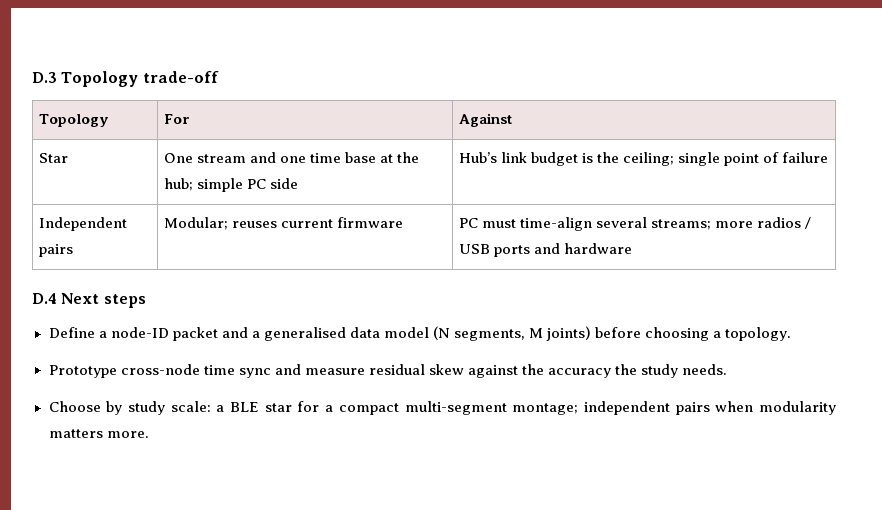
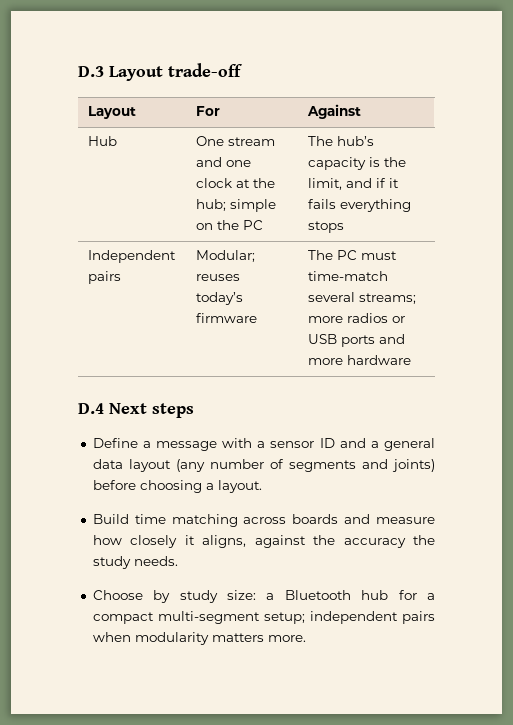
[61,71,139,87] Topology -> [109,66,163,81] Layout
[38,114,109,127] Topology -> [87,106,136,119] Layout
[38,153,68,163] Star -> [87,136,117,146] Hub
[309,152,376,163] time base -> [195,178,232,188] clock
[246,178,298,189] [458,152,829,166] PC side | Hub’s link budget is the ceiling; single point of failure -> [195,220,263,230] [307,136,374,146] [307,157,406,170] [307,178,399,190] [307,199,411,212] [307,221,344,233] on the PC | The hub’s capacity is the limit, and if it fails everything stops
[280,219,333,228] current -> [195,292,243,305] today’s
(403, 222) none -> [307,250,333,260] The
[519,217,592,231] time-align -> [307,271,388,281] time-match
[804,217,811,229] / -> [391,316,405,323] or
(560, 248) none -> [307,358,343,365] more
[110,326,792,341] [48,364,464,378] node-ID packet and a generalised data model (N segments, M joints) before choosing a topology. // Prototype cross-node time sync and measure residual skew -> [156,438,435,451] [92,459,435,472] [92,480,262,493] [92,514,435,527] [92,535,247,548] message with a sensor ID and a general data layout (any number of segments and joints) before choosing a layout. // Build time matching across boards and measure how closely it aligns,
[170,401,292,412] scale: a BLE star -> [227,590,389,600] size: a Bluetooth hub
[512,403,579,415] montage; -> [263,612,305,624] setup;

